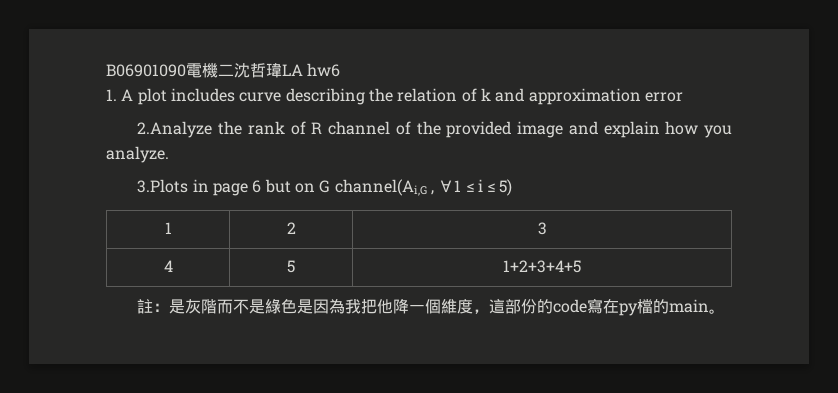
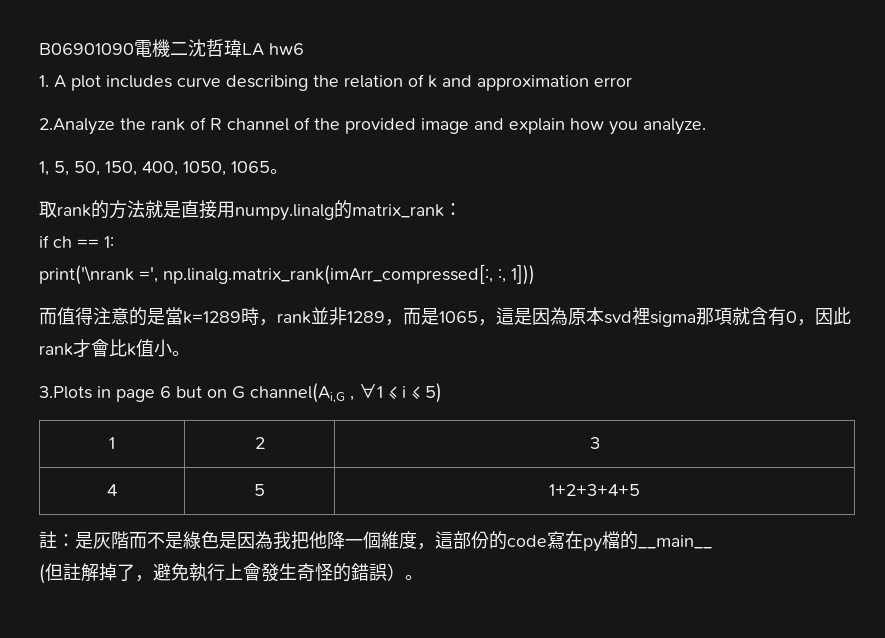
(169, 154) none -> [39,161,288,176] [39,200,462,221] [39,235,114,248] [39,264,535,285] [39,307,851,327] [39,339,190,357] // 1, 5, 50, 150, 400, 1050, 1065。 // 取rank的方法就是直接用numpy.linalg的matrix_rank： // if ch == 1: // print('\nrank =', np.linalg.matrix_rank(imArr_compressed[:, :, 1])) // 而值得注意的是當k=1289時，rank並非1289，而是1065，這是因為原本svd裡sigma那項就含有0，因此rank才會比k值小。
[669,299,710,313] main -> [638,535,712,549] [39,563,405,584] __main__ // (但註解掉了，避免執行上會發生奇怪的錯誤）

